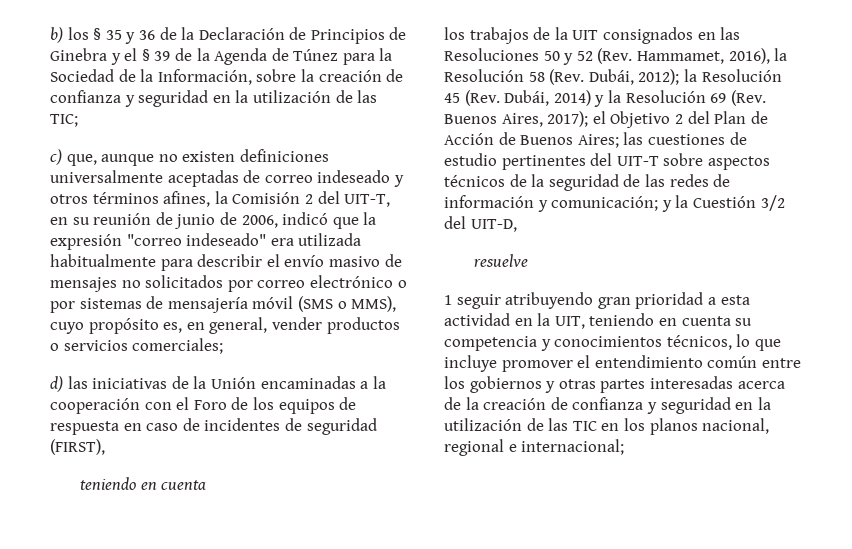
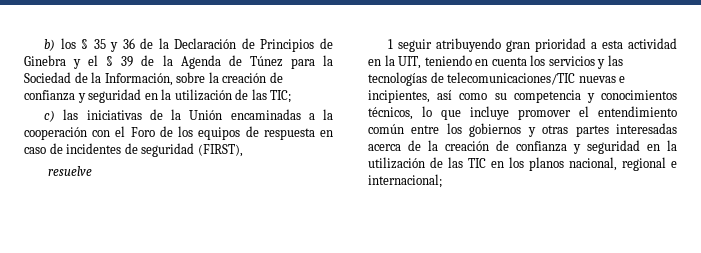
[66,149,329,166] [50,170,404,187] [50,191,391,207] [50,212,377,229] [50,233,362,250] [50,254,402,271] [50,275,407,292] [50,296,397,313] [50,317,400,334] [50,338,224,354] [50,376,63,392] que, aunque no existen definiciones universalmente aceptadas de correo indeseado y otros términos afines, la Comisión 2 del UIT-T, en su reunión de junio de 2006, indicó que la expresión "correo indeseado" era utilizada habitualmente para describir el envío masivo de mensajes no solicitados por correo electrónico o por sistemas de mensajería móvil (SMS o MMS), cuyo propósito es, en general, vender productos o servicios comerciales; // d) -> (55, 116) none
[79,477,207,490] [444,27,741,44] [444,48,788,65] [444,69,782,85] [444,90,766,107] [444,111,768,128] [444,132,747,148] [444,153,770,170] [444,174,731,191] [444,195,785,212] [444,216,517,232] // teniendo en cuenta // los trabajos de la UIT consignados en las Resoluciones 50 y 52 (Rev. Hammamet, 2016), la Resolución 58 (Rev. Dubái, 2012); la Resolución 45 (Rev. Dubái, 2014) y la Resolución 69 (Rev. Buenos Aires, 2017); el Objetivo 2 del Plan de Acción de Buenos Aires; las cuestiones de estudio pertinentes del UIT-T sobre aspectos técnicos de la seguridad de las redes de información y comunicación; y la Cuestión 3/2 del UIT-D, -> (243, 150) none
(731, 321) none -> [530,55,623,69] [368,72,626,86] [368,90,488,103] los servicios y las tecnologías de telecomunicaciones/TIC nuevas e incipientes, así como

